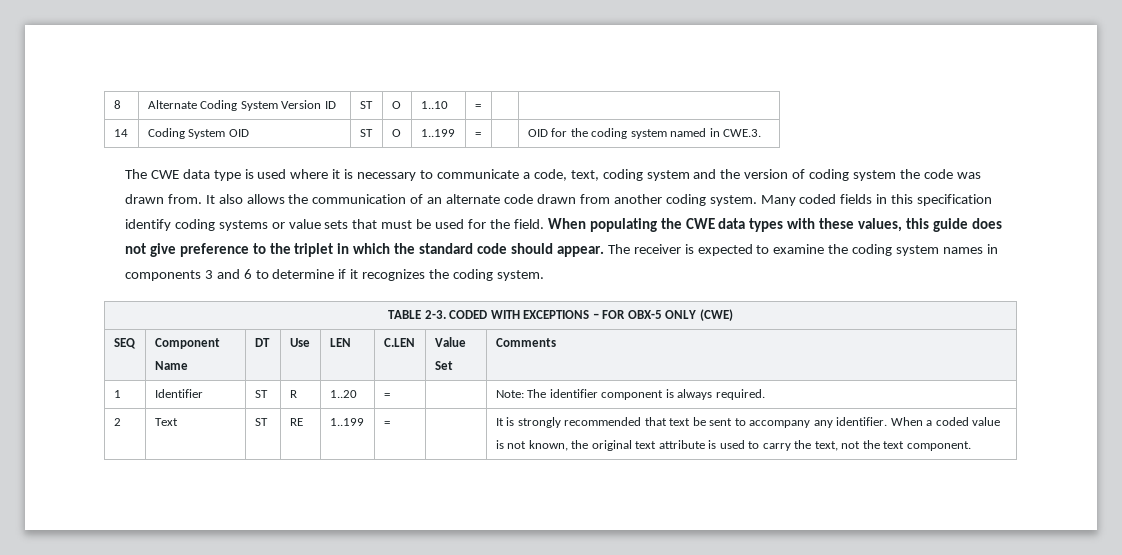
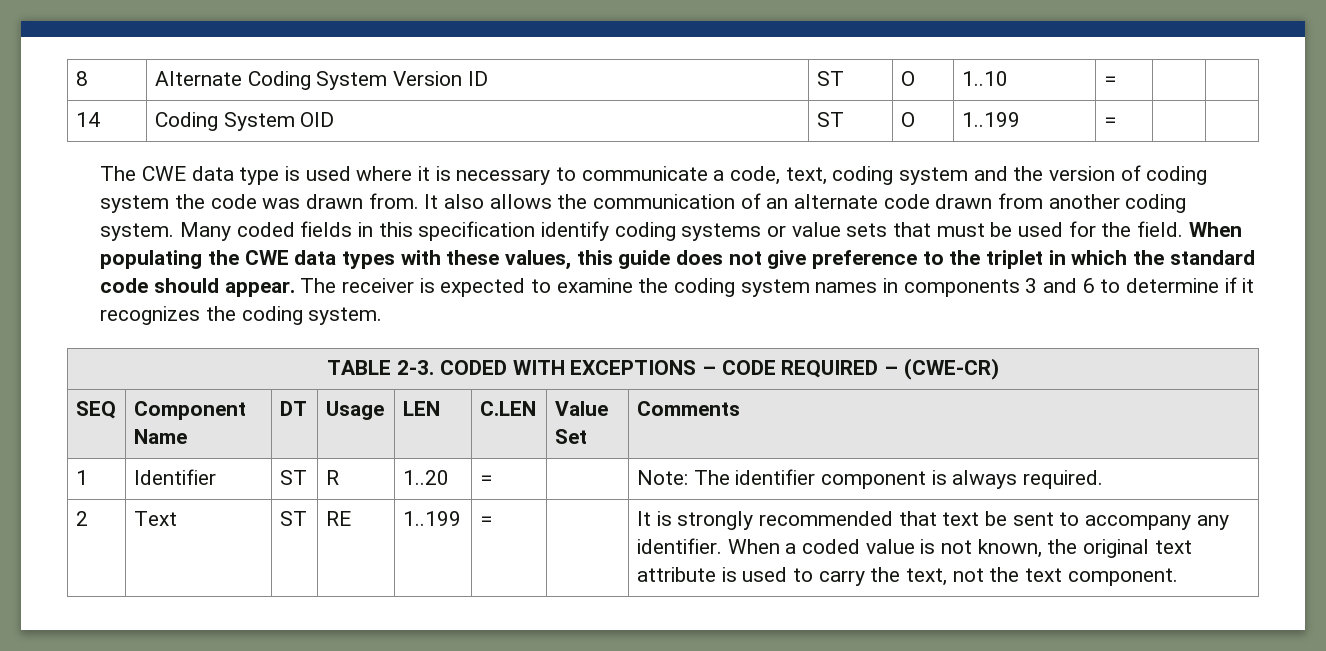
[527,128,762,139] OID for the coding system named in CWE.3. -> (1116, 122) none
[602,309,733,321] FOR OBX-5 ONLY (CWE) -> [721,358,999,380] CODE REQUIRED – (CWE-CR)
[289,338,310,347] Use -> [325,401,384,420] Usage

